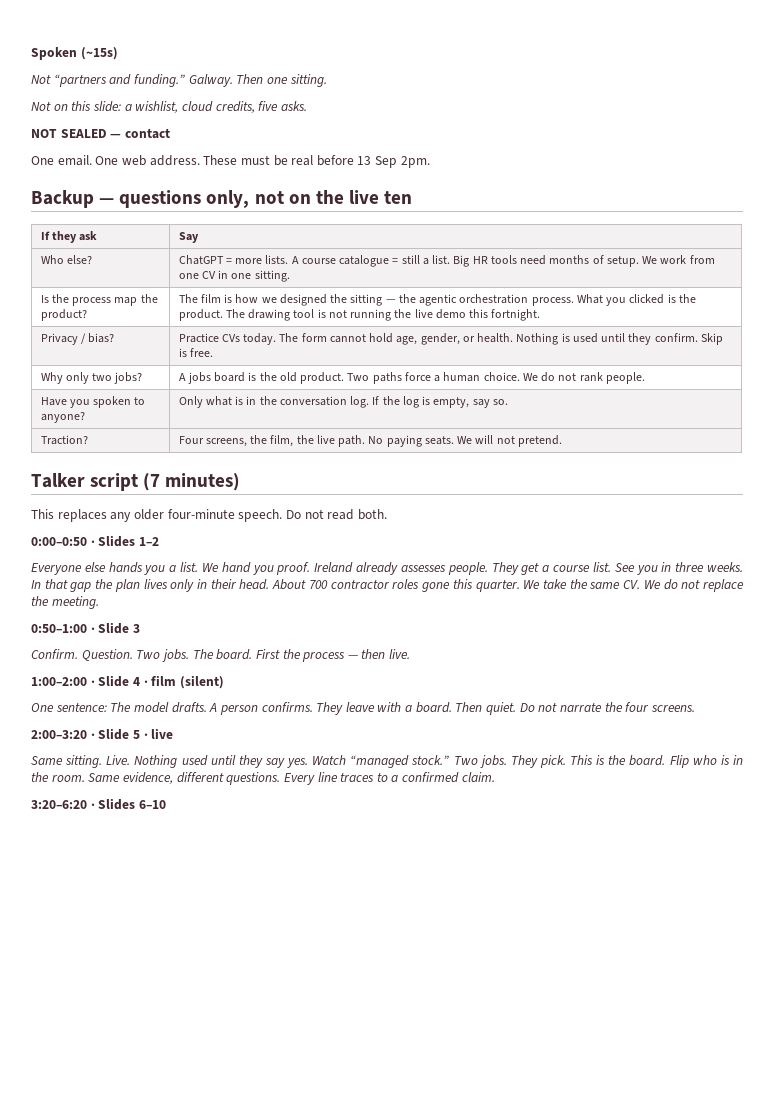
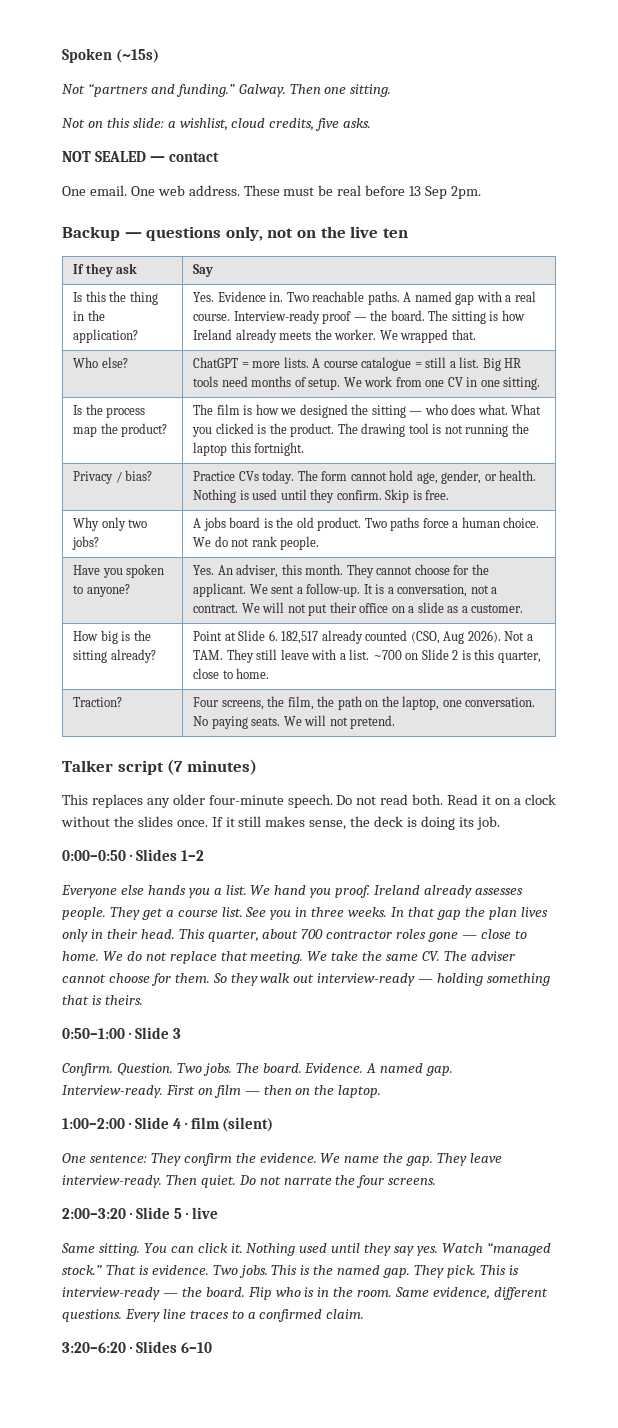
(199, 237) none -> [73,291,158,305] [73,310,105,321] [73,329,139,343] [193,291,536,305] [193,310,525,324] [193,329,476,343] // Is this the thing in the application? | Yes. Evidence in. Two reachable paths. A named gap with a real course. Interview-ready proof — the board. The sitting is how Ireland already meets the worker. We wrapped that.
[398,294,574,306] the agentic orchestration process. -> [424,404,508,415] who does what.
[414,309,466,319] live demo -> [193,442,228,456] laptop
[178,396,508,408] Only what is in the conversation log. If the log is empty, say so. -> [193,564,489,578] [193,583,498,597] [193,602,524,616] [73,630,151,644] [73,649,156,663] [193,630,533,644] [193,649,541,663] [193,668,270,679] Yes. An adviser, this month. They cannot choose for the applicant. We sent a follow-up. It is a conversation, not a contract. We will not put their office on a slide as a customer. // How big is the sitting already? | Point at Slide 6. 182,517 already counted (CSO, Aug 2026). Not a TAM. They still leave with a list. ~700 on Slide 2 is this quarter, close to home.
[316,435,366,447] live path. -> [337,696,536,710] path on the laptop, one conversation.
(387, 514) none -> [447,794,556,805] [61,816,500,830] Read it on a clock without the slides once. If it still makes sense, the deck is doing its job.
[272,579,307,590] About -> [178,929,299,942] This quarter, about
[452,579,520,592] this quarter. -> [462,929,527,939] [62,951,304,964] — close to home. We do not replace that meeting.
[643,579,745,592] [31,596,99,609] We do not replace the meeting. -> [443,951,515,961] [62,973,551,986] [62,995,143,1005] The adviser cannot choose for them. So they walk out interview-ready — holding something that is theirs.
[255,649,411,662] First the process — then live. -> [304,1063,454,1076] [62,1085,382,1098] Evidence. A named gap. Interview-ready. First on film — then on the laptop.
[110,702,452,715] The model drafts. A person confirms. They leave with a board. -> [150,1153,503,1166] [62,1175,162,1188] They confirm the evidence. We name the gap. They leave interview-ready.
[106,755,131,765] Live. -> [143,1243,243,1253] You can click it.
[453,755,507,768] Two jobs. -> [105,1265,411,1278] That is evidence. Two jobs. This is the named gap.
(606, 760) none -> [62,1287,178,1300] interview-ready —

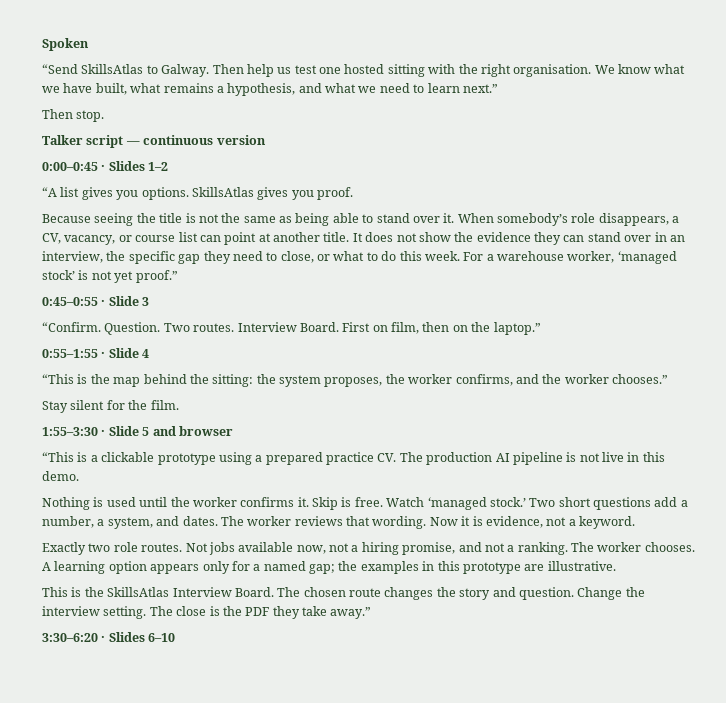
[115,49,159,63] [62,83,392,97] [62,118,372,131] [62,151,219,162] [62,185,481,199] [62,226,408,241] [73,263,138,277] [193,264,214,277] [73,291,158,305] [73,310,105,321] [73,329,139,343] [193,291,536,305] [193,310,525,324] [193,329,476,343] [73,357,128,368] [193,357,522,371] [193,376,541,390] [73,404,146,418] [73,423,168,437] [193,404,542,418] [192,423,529,437] [193,442,305,456] [73,470,153,484] [193,470,537,484] [193,489,450,503] [73,517,148,531] [72,536,100,550] [193,517,540,531] [193,536,320,550] [73,564,165,578] [73,584,130,597] [193,564,489,578] [193,583,498,597] [193,602,524,616] [73,630,151,644] [73,649,156,663] [193,630,533,644] [193,649,541,663] [193,668,270,679] [73,697,123,707] [193,696,536,710] [193,715,396,729] [62,759,257,775] [62,794,556,808] [61,816,500,830] [62,849,204,861] [61,885,523,898] [62,907,548,920] [62,929,527,942] [62,951,515,964] [62,973,551,986] [62,995,143,1005] [62,1027,181,1039] [62,1063,454,1076] [62,1085,382,1098] [62,1117,274,1132] [62,1153,503,1166] [62,1175,437,1188] [62,1207,218,1219] [61,1242,551,1256] [62,1265,519,1278] [62,1287,548,1300] [62,1309,365,1322] [62,1342,126,1353] (~15s) // Not “partners and funding.” Galway. Then one sitting. // Not on this slide: a wishlist, cloud credits, five asks. // NOT SEALED — contact // One email. One web address. These must be real before 13 Sep 2pm. // Backup — questions only, not on the live ten // If they ask | Say // Is this the thing in the application? | Yes. Evidence in. Two reachable paths. A named gap with a real course. Interview-ready proof — the board. The sitting is how Ireland already meets the worker. We wrapped that. // Who else? | ChatGPT = more lists. A course catalogue = still a list. Big HR tools need months of setup. We work from one CV in one sitting. // Is the process map the product? | The film is how we designed the sitting — who does what. What you clicked is the product. The drawing tool is not running the laptop this fortnight. // Privacy / bias? | Practice CVs today. The form cannot hold age, gender, or health. Nothing is used until they confirm. Skip is free. // Why only two jobs? | A jobs board is the old product. Two paths force a human choice. We do not rank people. // Have you spoken to anyone? | Yes. An adviser, this month. They cannot choose for the applicant. We sent a follow-up. It is a conversation, not a contract. We will not put their office on a slide as a customer. // How big is the sitting already? | Point at Slide 6. 182,517 already counted (CSO, Aug 2026). Not a TAM. They still leave with a list. ~700 on Slide 2 is this quarter, close to home. // Traction? | Four screens, the film, the path on the laptop, one conversation. No paying seats. We will not pretend. // Talker script (7 minutes) // This replaces any older four-minute speech. Do not read both. Read it on a clock without the slides once. If it still makes sense, the deck is doing its job. // 0:00–0:50 · Slides 1–2 // Everyone else hands you a list. We hand you proof. Ireland already assesses people. They get a course list. See you in three weeks. In that gap the plan lives only in their head. This quarter, about 700 contractor roles gone — close to home. We do not replace that meeting. We take the same CV. The adviser cannot choose for them. So they walk out interview-ready — holding something that is theirs. // 0:50–1:00 · Slide 3 // Confirm. Question. Two jobs. The board. Evidence. A named gap. Interview-ready. First on film — then on the laptop. // 1:00–2:00 · Slide 4 · film (silent) // One sentence: They confirm the evidence. We name the gap. They leave interview-ready. Then quiet. Do not narrate the four screens. // 2:00–3:20 · Slide 5 · live // Same sitting. You can click it. Nothing used until they say yes. Watch “managed stock.” That is evidence. Two jobs. This is the named gap. They pick. This is interview-ready — the board. Flip who is in the room. Same evidence, different questions. Every line traces to a confirmed claim. // 3:20–6:20 -> [42,64,686,77] [42,83,498,96] [42,109,105,122] [42,135,266,148] [42,161,169,171] [42,187,353,200] [42,213,680,226] [42,232,685,245] [42,251,677,264] [42,270,178,283] [42,296,150,306] [42,322,541,335] [42,348,150,358] [42,374,668,387] [42,400,179,413] [42,426,233,436] [42,452,665,465] [42,471,79,481] [42,497,688,510] [42,516,635,529] [42,542,695,555] [42,561,616,574] [42,587,645,600] [42,606,372,619] [42,633,98,642] // “Send SkillsAtlas to Galway. Then help us test one hosted sitting with the right organisation. We know what we have built, what remains a hypothesis, and what we need to learn next.” // Then stop. // Talker script — continuous version // 0:00–0:45 · Slides 1–2 // “A list gives you options. SkillsAtlas gives you proof. // Because seeing the title is not the same as being able to stand over it. When somebody’s role disappears, a CV, vacancy, or course list can point at another title. It does not show the evidence they can stand over in an interview, the specific gap they need to close, or what to do this week. For a warehouse worker, ‘managed stock’ is not yet proof.” // 0:45–0:55 · Slide 3 // “Confirm. Question. Two routes. Interview Board. First on film, then on the laptop.” // 0:55–1:55 · Slide 4 // “This is the map behind the sitting: the system proposes, the worker confirms, and the worker chooses.” // Stay silent for the film. // 1:55–3:30 · Slide 5 and browser // “This is a clickable prototype using a prepared practice CV. The production AI pipeline is not live in this demo. // Nothing is used until the worker confirms it. Skip is free. Watch ‘managed stock.’ Two short questions add a number, a system, and dates. The worker reviews that wording. Now it is evidence, not a keyword. // Exactly two role routes. Not jobs available now, not a hiring promise, and not a ranking. The worker chooses. A learning option appears only for a named gap; the examples in this prototype are illustrative. // This is the SkillsAtlas Interview Board. The chosen route changes the story and question. Change the interview setting. The close is the PDF they take away.” // 3:30–6:20

